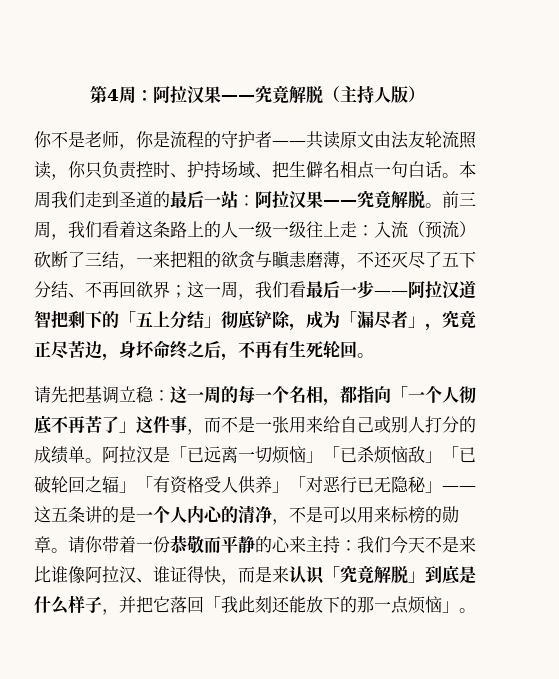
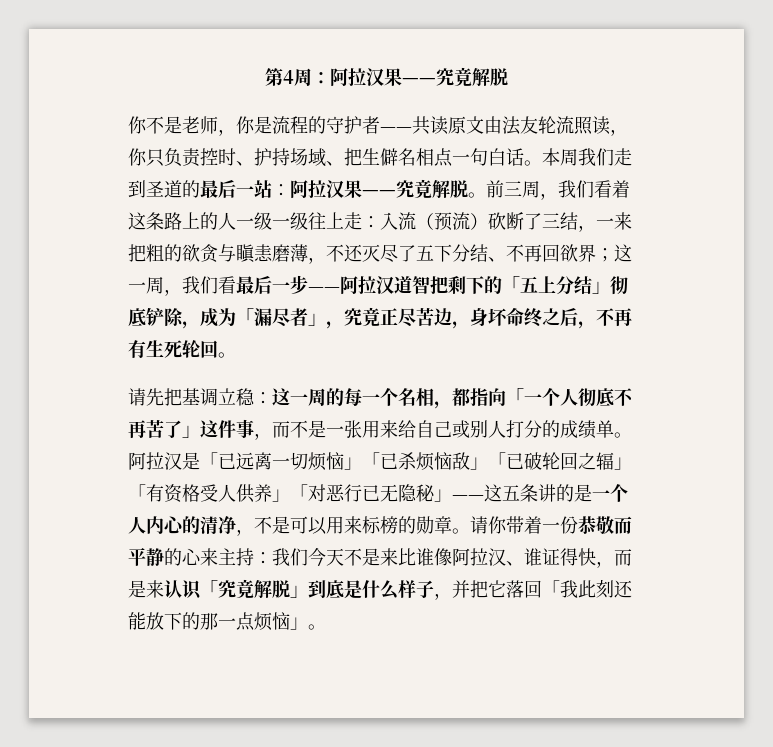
[322,85,425,103] （主持人版） -> (508, 77) none

